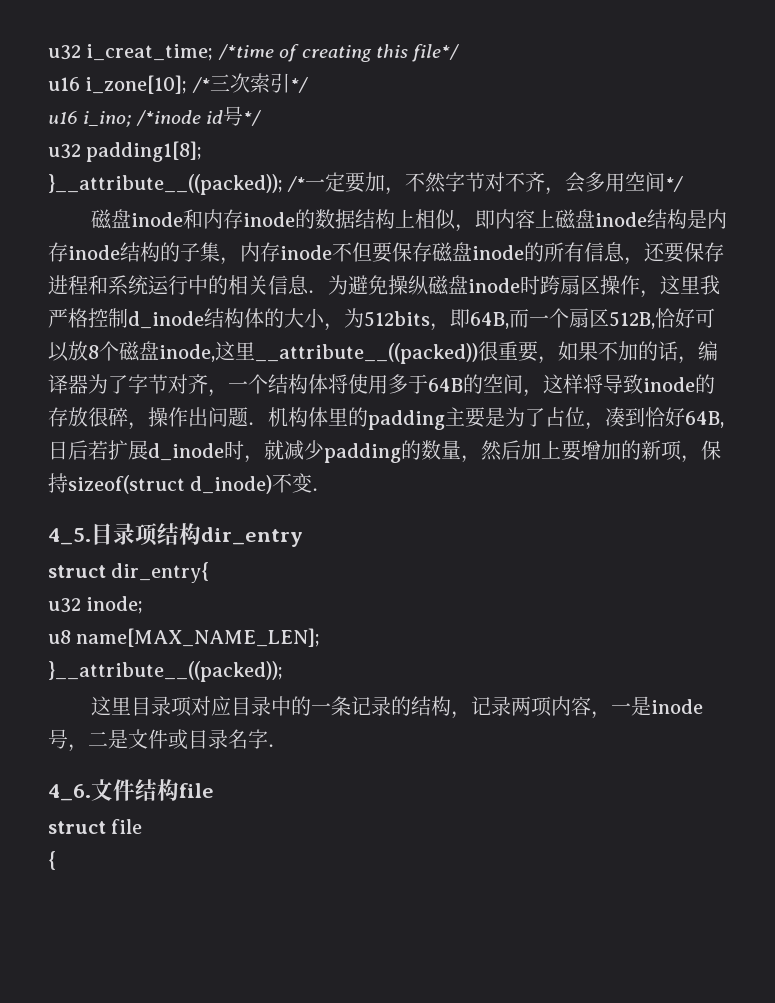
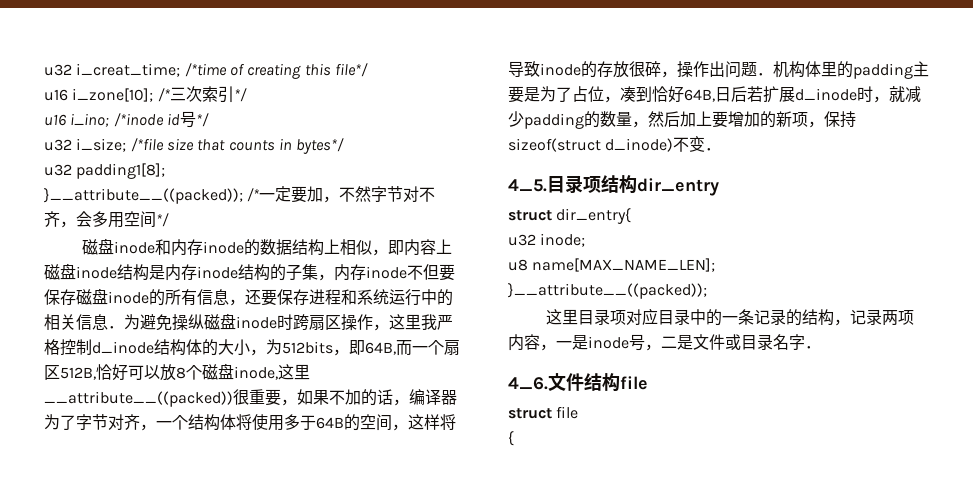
(262, 118) none -> [44,138,345,154] // u32 i_size; /*file size that counts in bytes*/

